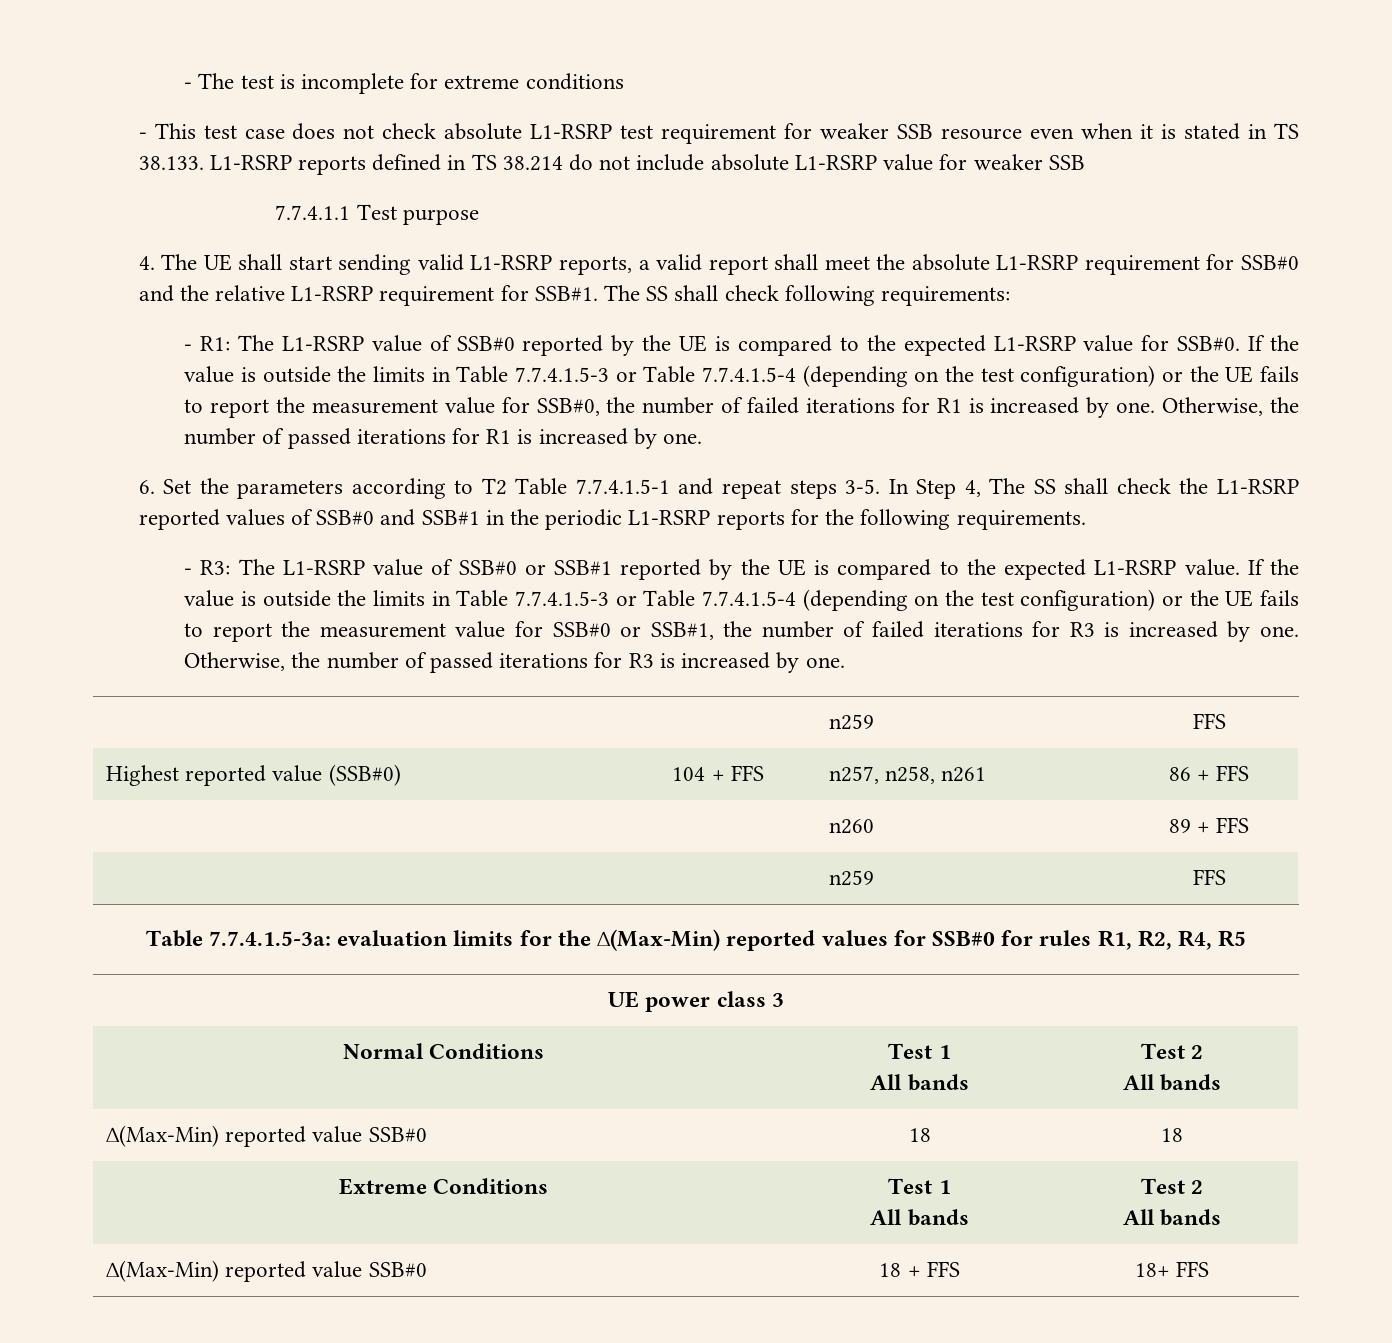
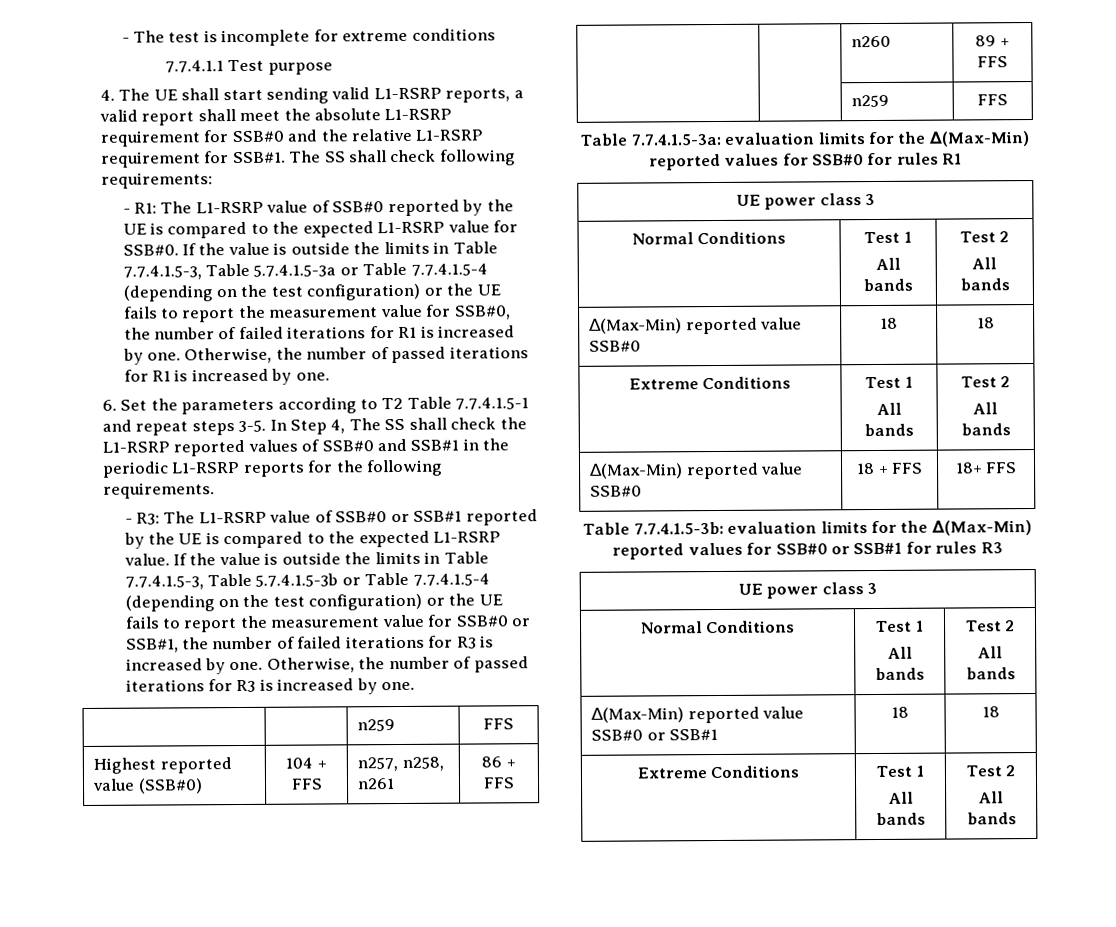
[138,123,1299,144] [138,154,1085,175] // - This test case does not check absolute L1-RSRP test requirement for weaker SSB resource even when it is stated in TS 38.133. L1-RSRP reports defined in TS 38.214 do not include absolute L1-RSRP value for weaker SSB -> (496, 34) none
[514,367,609,382] 7.7.4.1.5-3 -> [122,263,337,280] 7.7.4.1.5-3, Table 5.7.4.1.5-3a
[514,591,609,606] 7.7.4.1.5-3 -> [124,573,339,590] 7.7.4.1.5-3, Table 5.7.4.1.5-3b
[1097,930,1247,950] R1, R2, R4, R5 -> [942,153,963,165] R1
(1210, 1269) none -> [583,520,1032,536] [612,541,1003,560] [737,582,878,599] [639,620,796,634] [875,620,924,633] [887,646,913,659] [875,667,925,681] [964,620,1016,632] [978,646,1003,659] [965,667,1016,680] [590,706,804,724] [591,729,718,741] [891,706,909,718] [981,706,1000,718] [636,765,800,779] [876,765,924,778] [888,791,914,804] [876,812,926,826] [965,765,1016,777] [979,791,1004,804] [966,812,1017,825] // Table 7.7.4.1.5-3b: evaluation limits for the ∆(Max-Min) reported values for SSB#0 or SSB#1 for rules R3 // UE power class 3 // Normal Conditions | Test 1 // All bands | Test 2 // All bands // ∆(Max-Min) reported value SSB#0 or SSB#1 | 18 | 18 // Extreme Conditions | Test 1 // All bands | Test 2 // All bands

